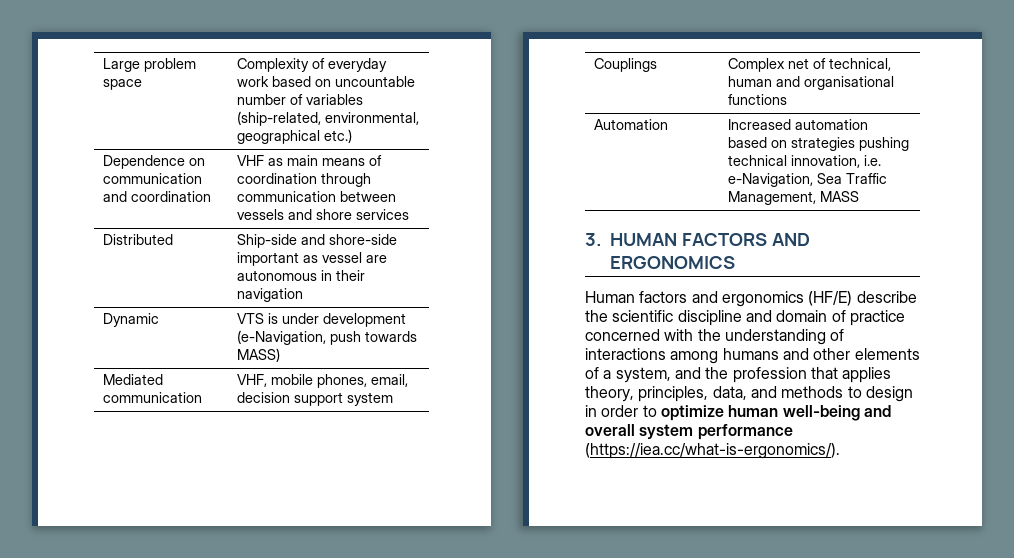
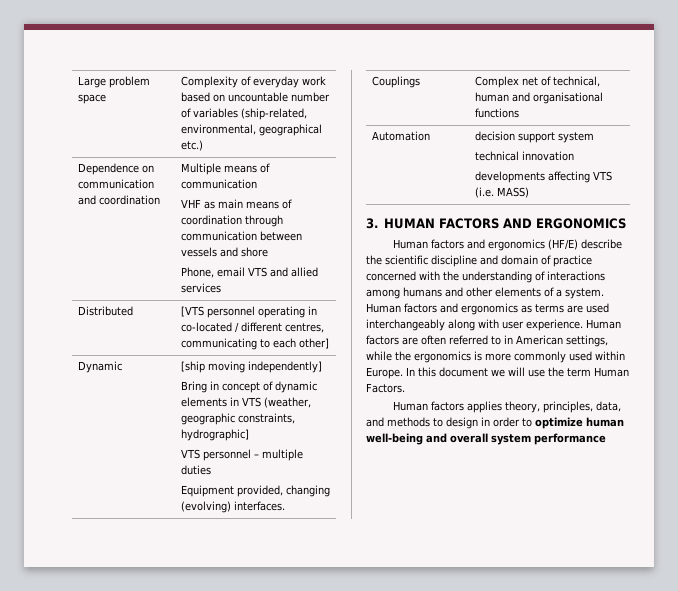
(212, 196) none -> [180,163,270,175] [180,179,257,189] Multiple means of communication //
[356,209,410,220] [103,234,174,245] [237,234,398,248] [237,252,388,266] [237,270,366,281] [237,288,304,302] [103,313,160,327] [237,313,407,327] [237,330,418,345] [237,348,281,362] [103,374,164,385] [103,392,203,403] [237,374,409,388] [237,392,394,406] services // Distributed | Ship-side and shore-side important as vessel are autonomous in their navigation // Dynamic | VTS is under development (e-Navigation, push towards MASS) // Mediated communication | VHF, mobile phones, email, decision support system -> [180,267,318,278] [180,283,221,293] [77,306,133,316] [180,306,317,318] [180,322,324,333] [180,338,329,350] [77,361,122,373] [180,361,322,373] [180,381,317,393] [180,397,311,408] [180,413,295,425] [180,429,249,441] [180,449,303,461] [180,465,211,475] [180,485,330,497] [180,501,285,513] // Phone, email VTS and allied services // Distributed | [VTS personnel operating in co-located / different centres, communicating to each other] // Dynamic | [ship moving independently] // Bring in concept of dynamic elements in VTS (weather, geographic constraints, hydrographic] // VTS personnel – multiple duties // Equipment provided, changing (evolving) interfaces.
[728,119,869,130] [728,137,910,151] [728,155,882,168] [728,173,888,187] [728,191,860,205] Increased automation based on strategies pushing technical innovation, i.e. e-Navigation, Sea Traffic Management, MASS -> [474,131,594,143] [474,151,574,161] [474,171,612,183] [474,187,529,198] decision support system // technical innovation // developments affecting VTS (i.e. MASS)
[615,367,838,383] system, and the profession that -> [565,288,604,299] [366,303,609,315] [366,319,621,331] [366,335,608,347] [366,351,625,363] [366,367,629,379] [366,383,405,393] [392,401,464,411] system. Human factors and ergonomics as terms are used interchangeably along with user experience. Human factors are often referred to in American settings, while the ergonomics is more commonly used within Europe. In this document we will use the term Human Factors. // Human factors
[585,443,840,459] (https://iea.cc/what-is-ergonomics/). -> (606, 439) none

